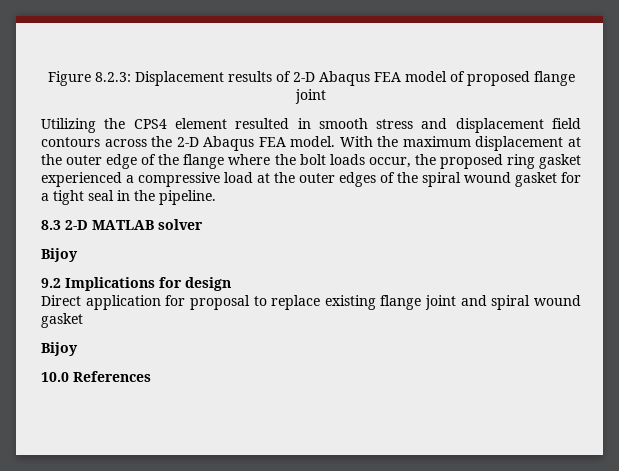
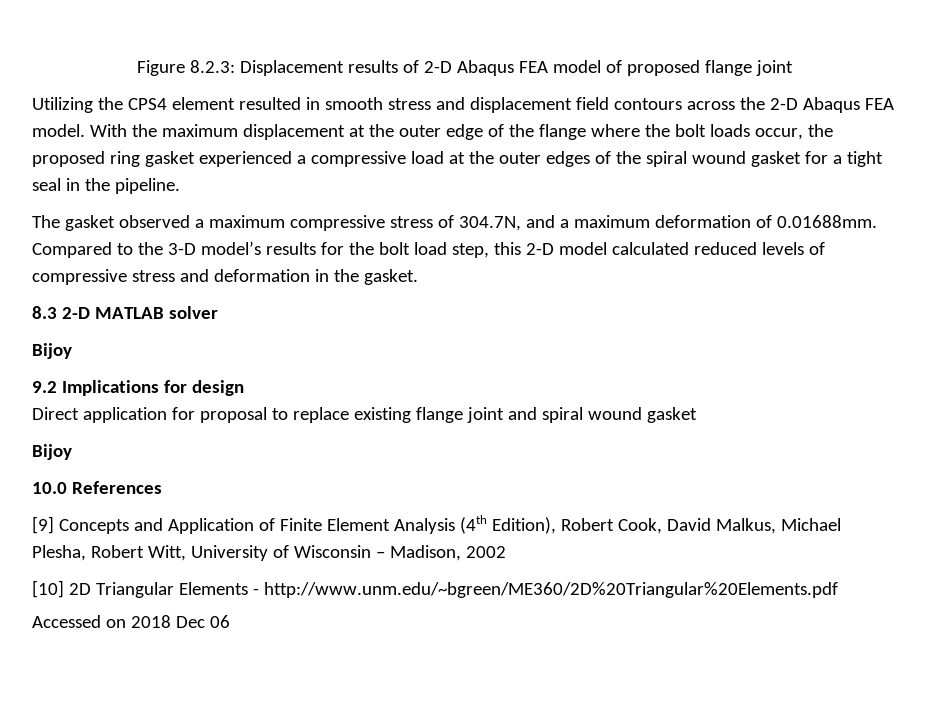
(216, 197) none -> [32,215,877,231] [32,241,825,258] [32,269,418,285] // The gasket observed a maximum compressive stress of 304.7N, and a maximum deformation of 0.01688mm. Compared to the 3-D model’s results for the bolt load step, this 2-D model calculated reduced levels of compressive stress and deformation in the gasket.
(151, 376) none -> [32,515,841,534] [32,545,506,561] [32,580,838,598] [32,615,230,628] // [9] Concepts and Application of Finite Element Analysis (4th Edition), Robert Cook, David Malkus, Michael Plesha, Robert Witt, University of Wisconsin – Madison, 2002 // [10] 2D Triangular Elements - http://www.unm.edu/~bgreen/ME360/2D%20Triangular%20Elements.pdf // Accessed on 2018 Dec 06

